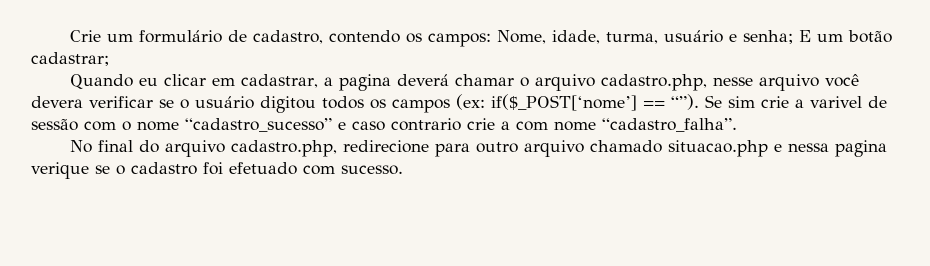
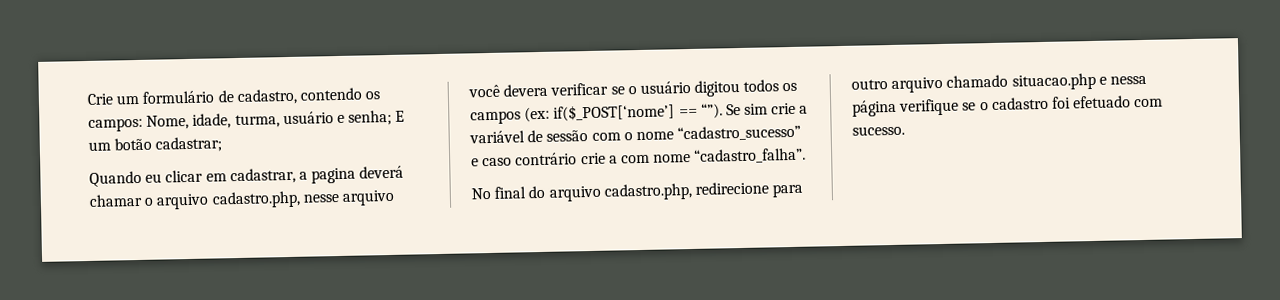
[810,96,862,108] varivel -> [469,130,525,144] variável
[391,118,461,131] contrario -> [515,152,578,166] contrário
[835,140,888,157] [31,162,89,179] pagina verique -> [852,98,960,117] página verifique

